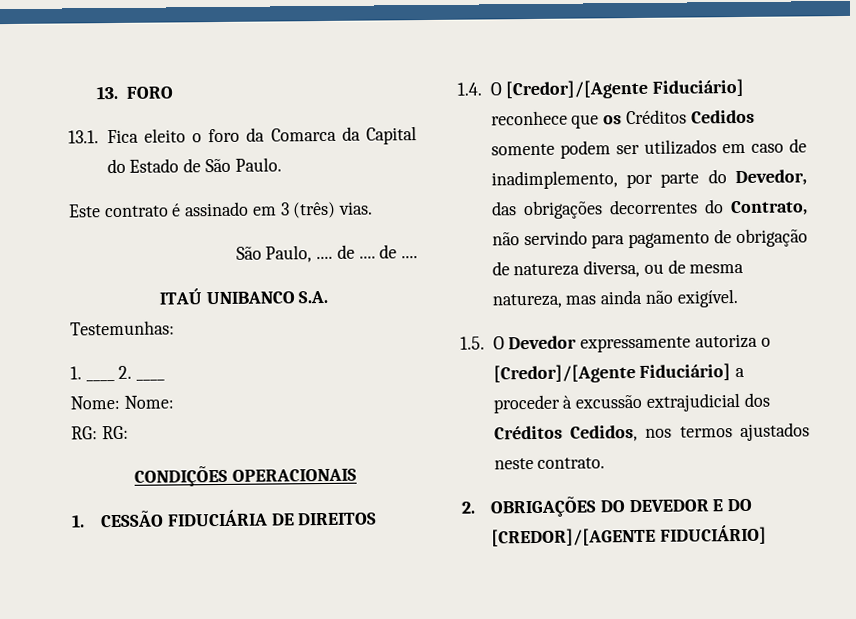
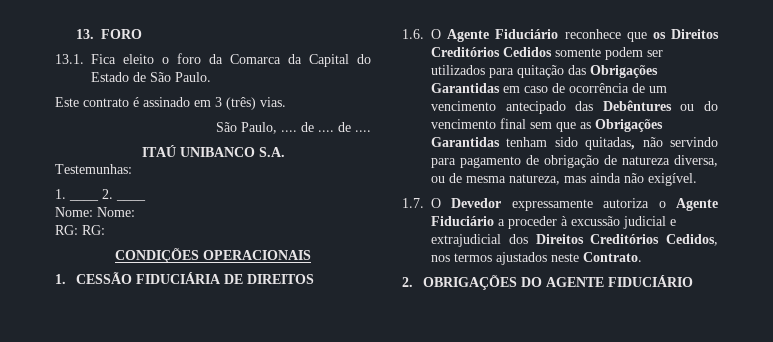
[457,78,745,100] 1.4. O [Credor]/[Agente Fiduciário] -> [402,29,559,42] 1.6. O Agente Fiduciário
[625,109,687,125] Créditos -> [671,29,719,39] [431,47,500,57] Direitos Creditórios
[721,138,807,154] [490,169,807,190] [490,199,808,220] em caso de inadimplemento, por parte do Devedor, das obrigações decorrentes do Contrato, -> [489,65,658,78] [431,83,667,93] [431,100,718,114] [431,118,663,132] [431,137,636,150] para quitação das Obrigações Garantidas em caso de ocorrência de um vencimento antecipado das Debêntures ou do vencimento final sem que as Obrigações Garantidas tenham sido quitadas,
[460,336,485,350] 1.5. -> [402,198,424,208] 1.7.
[492,363,732,384] [Credor]/[Agente Fiduciário] -> [676,198,718,211] [431,216,494,226] Agente Fiduciário
[645,392,770,412] [493,425,563,440] extrajudicial dos Créditos -> [623,216,676,229] [431,234,660,247] judicial e extrajudicial dos Direitos Creditórios
[537,457,606,469] contrato. -> [583,252,642,262] Contrato.
[628,498,753,513] [491,524,767,547] DEVEDOR E DO [CREDOR]/[AGENTE FIDUCIÁRIO] -> [546,275,694,287] AGENTE FIDUCIÁRIO

